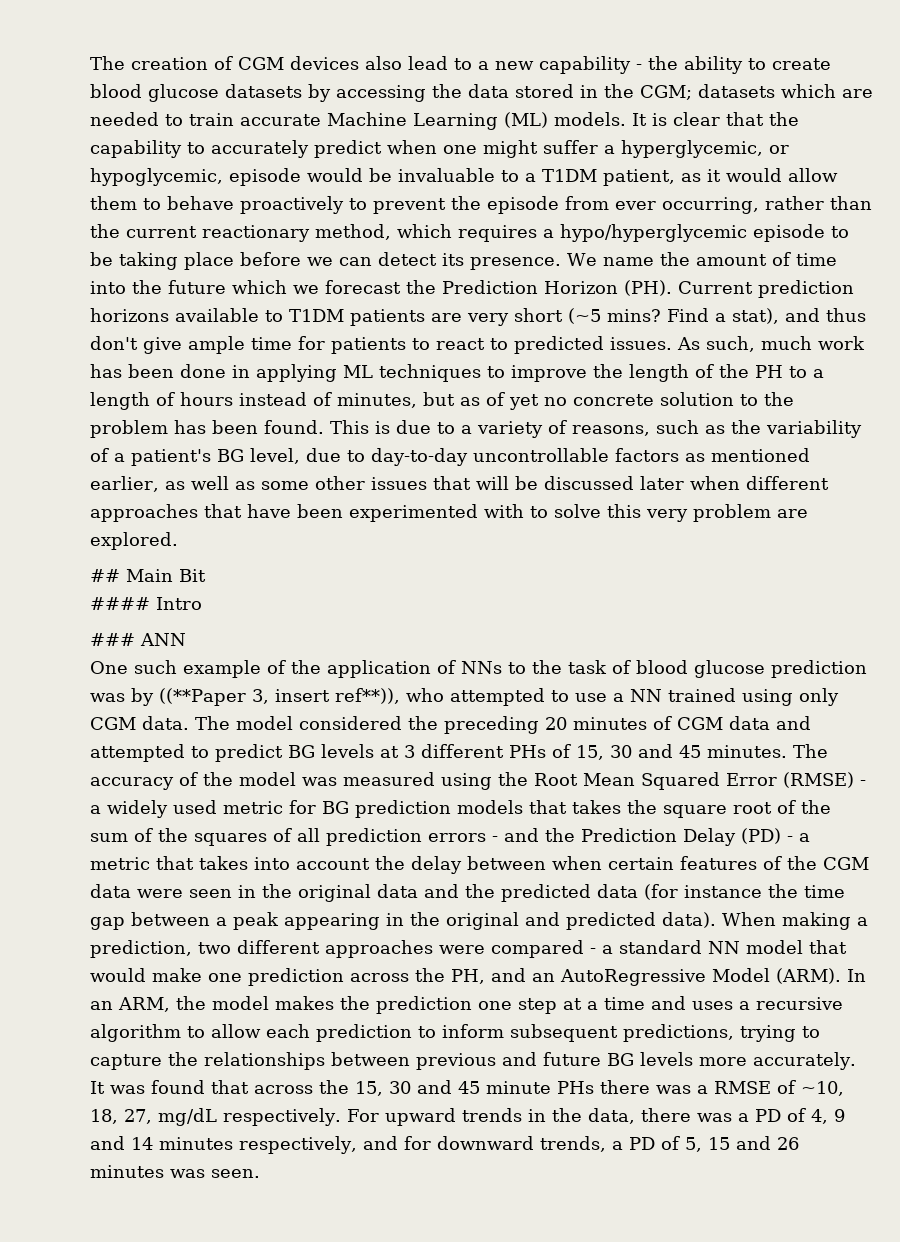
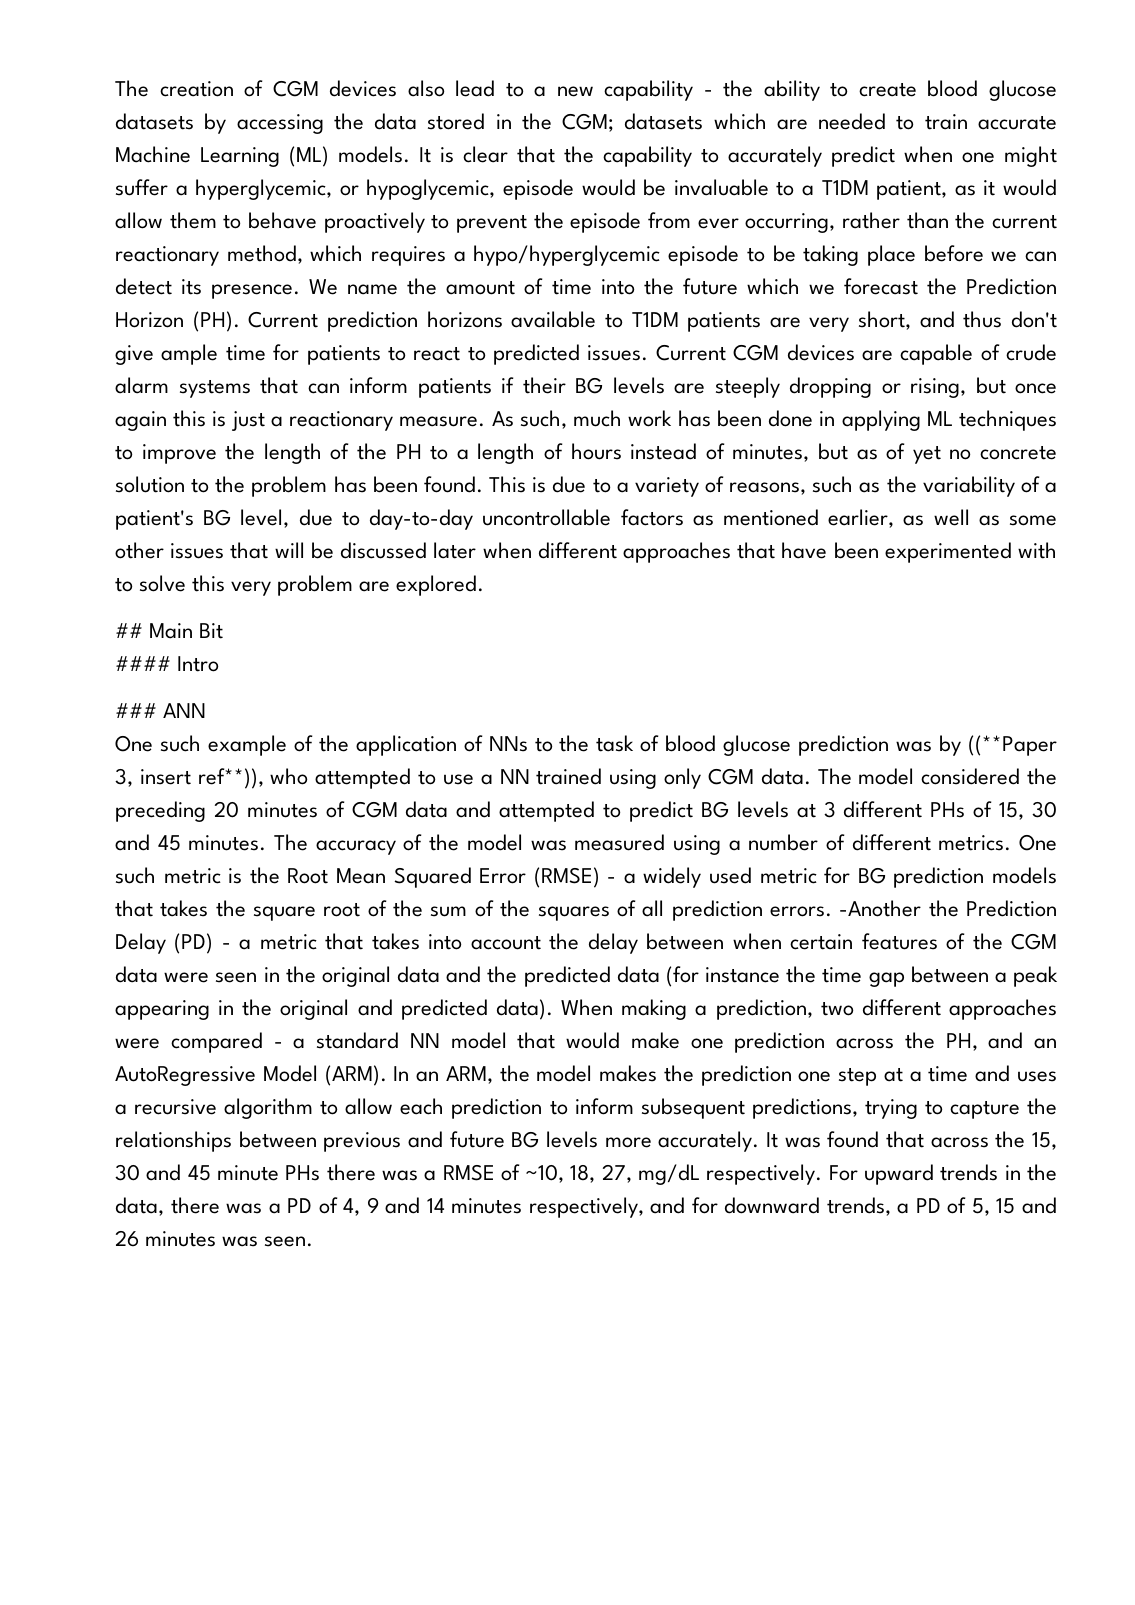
[514,308,779,324] short (~5 mins? Find a stat), -> [858,311,912,330] short,
(672, 343) none -> [655,344,1057,365] [115,377,1057,398] [115,410,486,431] Current CGM devices are capable of crude alarm systems that can inform patients if their BG levels are steeply dropping or rising, but once again this is just a reactionary measure.
(492, 781) none -> [728,834,1057,851] [115,867,243,884] a number of different metrics. One such metric is
[428,828,539,842] errors - and -> [769,900,922,917] errors. -Another

